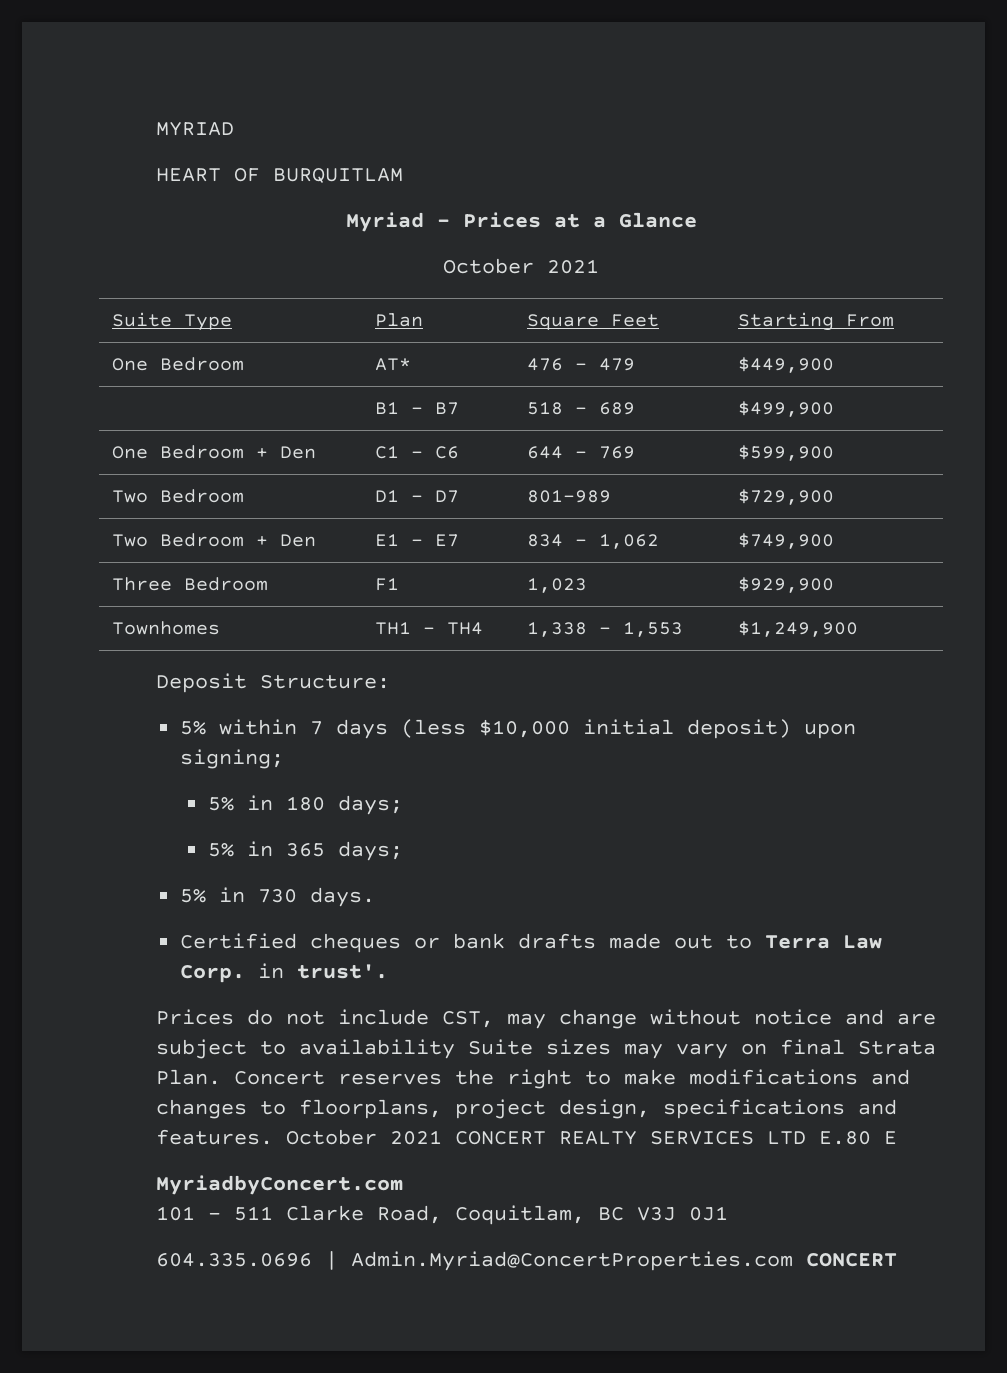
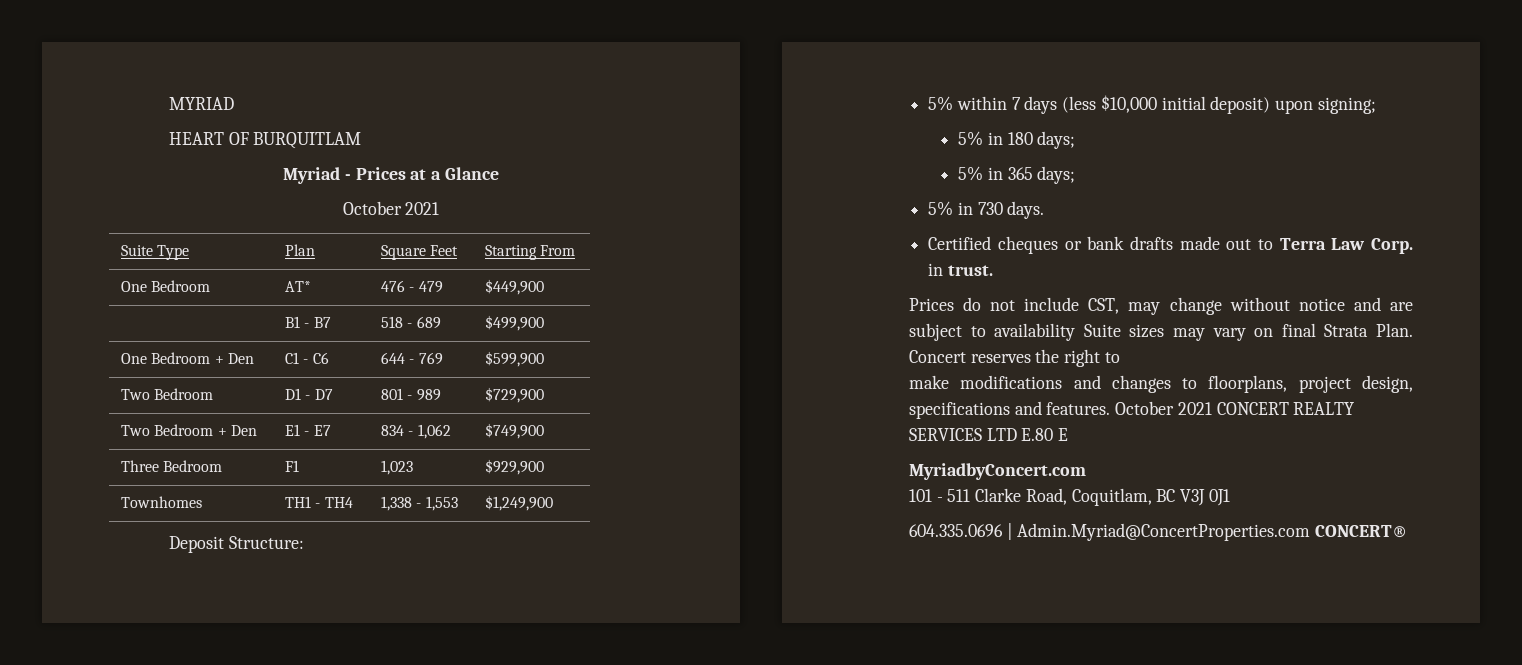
[526,490,611,503] 801-989 -> [381,388,441,401] 801 - 989
[296,964,388,979] trust'. -> [947,265,993,276] trust.
(611, 1078) none -> (1120, 357) //
[805,1253,897,1267] CONCERT -> [1315,525,1408,538] CONCERT®

